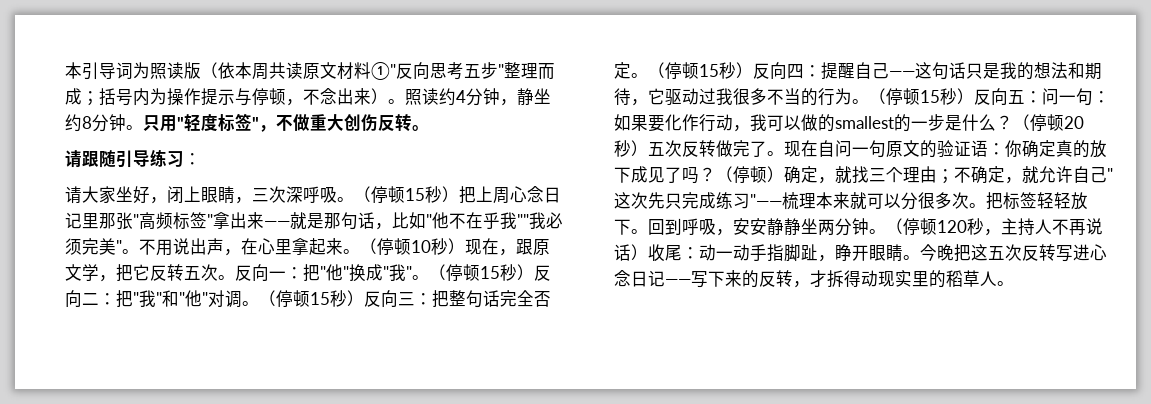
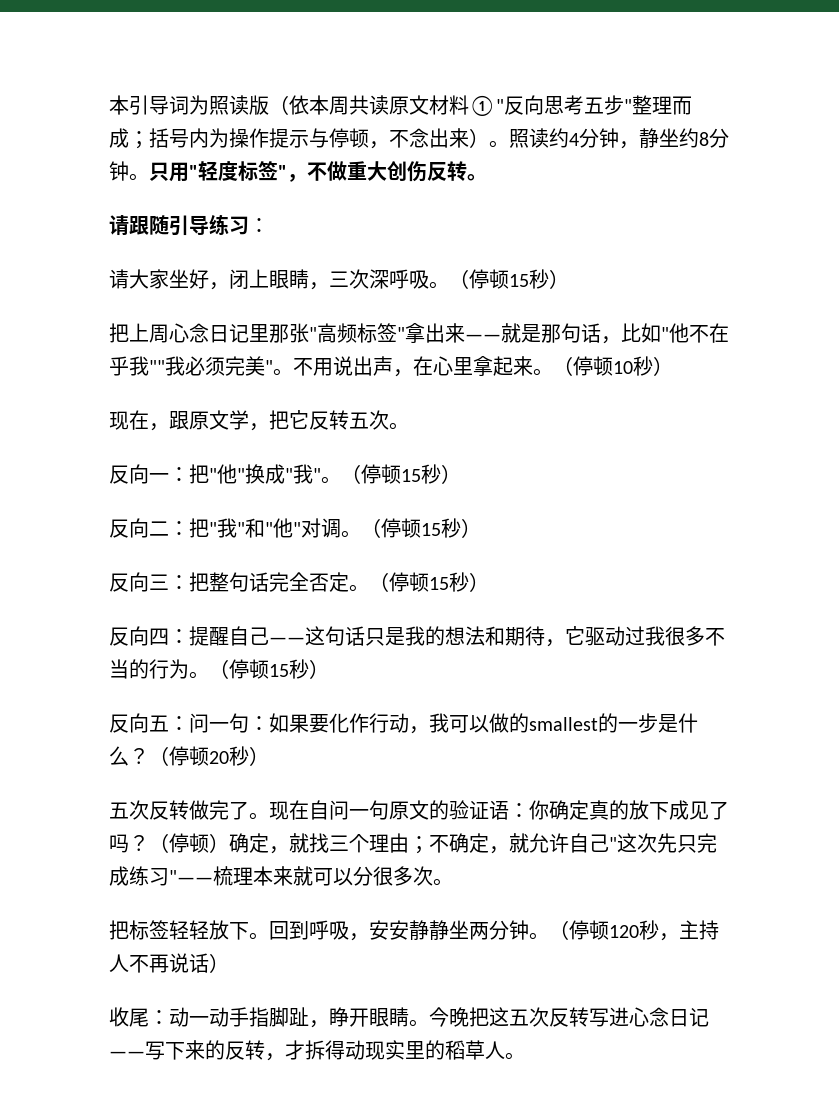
(459, 194) none -> (569, 279) //
(465, 246) none -> (673, 366) //
(235, 277) none -> (409, 426) //
(534, 272) none -> (461, 474) //
(364, 298) none -> (481, 528) //
(753, 70) none -> (489, 582) //
(974, 96) none -> (329, 669) //
(648, 148) none -> (269, 756) //
(986, 205) none -> (453, 882) //
(648, 252) none -> (229, 963) //

